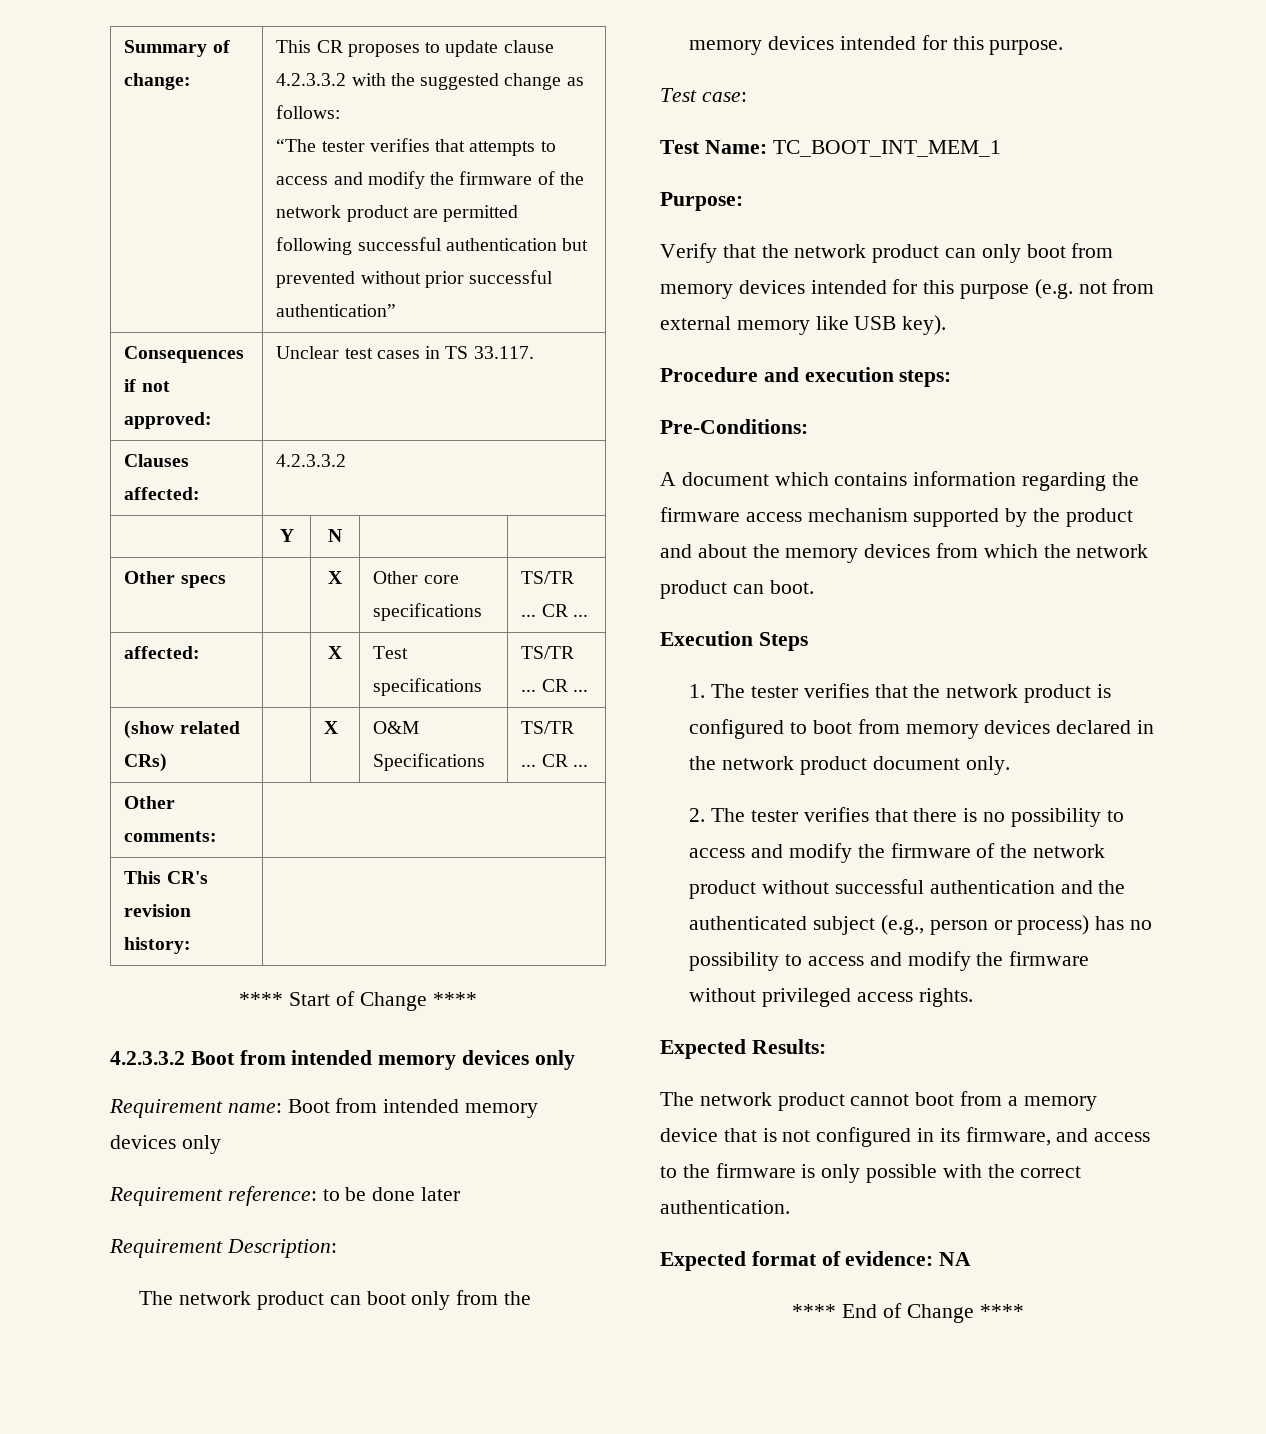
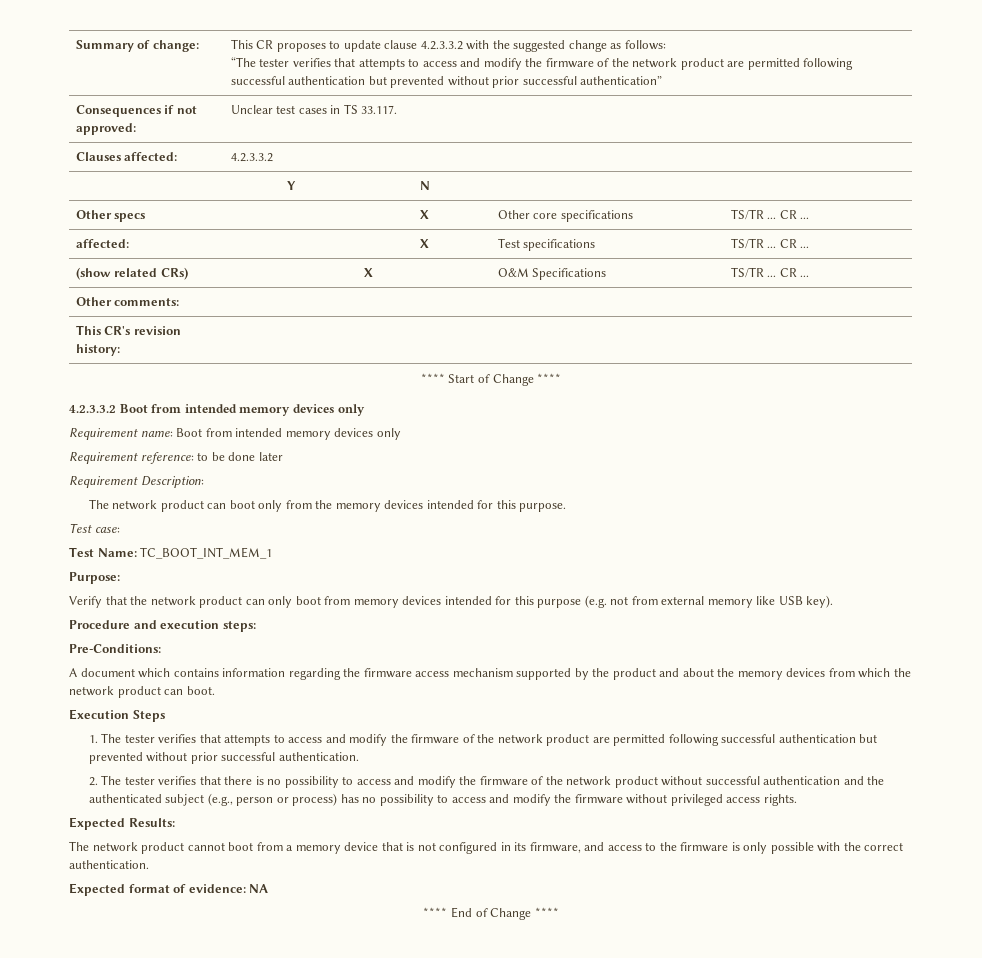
[913,684,1111,703] [689,719,1154,739] [689,756,1010,775] the network product is configured to boot from memory devices declared in the network product document only. -> [224,734,878,746] [88,752,359,764] attempts to access and modify the firmware of the network product are permitted following successful authentication but prevented without prior successful authentication.

